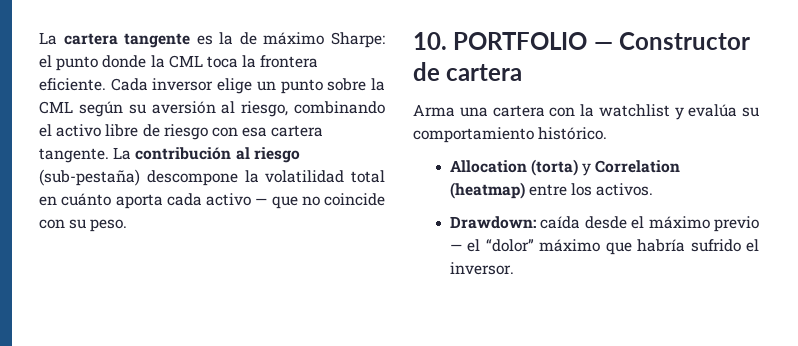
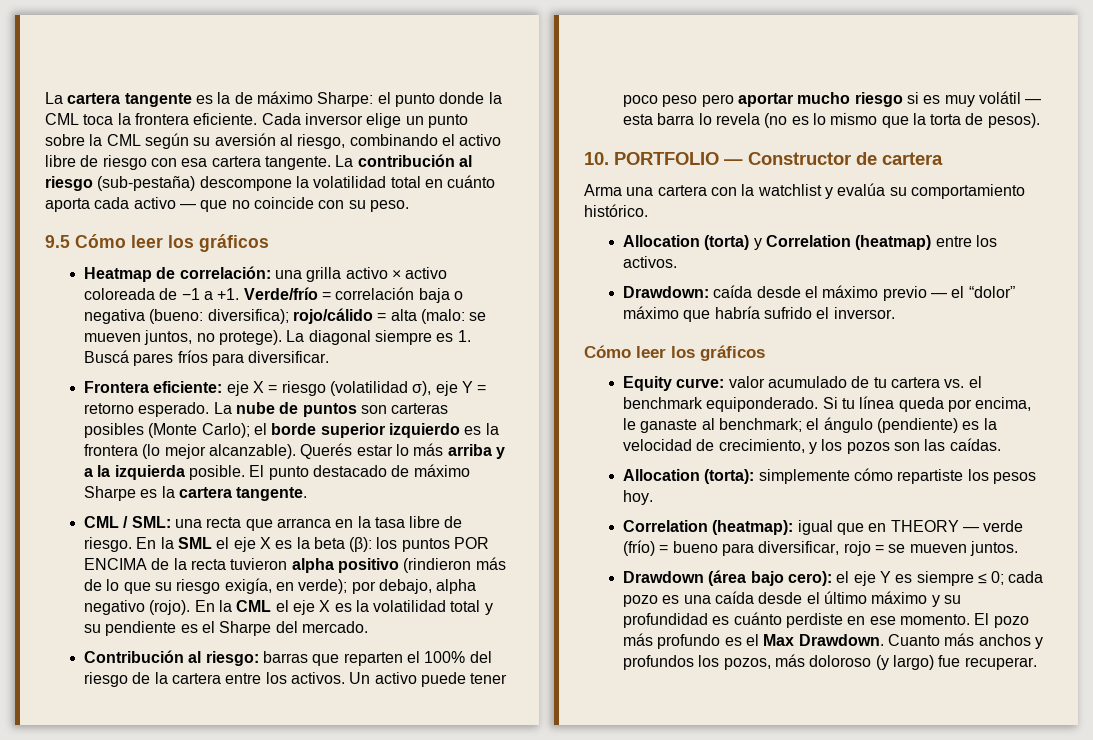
(128, 225) none -> [45,234,269,252] [83,266,448,282] [83,287,463,303] [83,308,487,324] [83,330,471,345] [83,350,330,366] [83,381,487,396] [83,402,449,417] [83,423,499,438] [83,443,505,459] [83,464,470,480] [83,486,308,501] [83,516,463,531] [83,537,490,552] [83,557,506,573] [83,578,477,594] [83,600,493,615] [83,621,368,636] [83,650,492,666] [83,672,508,687] [622,91,1042,107] [622,113,1040,128] // 9.5 Cómo leer los gráficos // Heatmap de correlación: una grilla activo × activo coloreada de −1 a +1. Verde/frío = correlación baja o negativa (bueno: diversifica); rojo/cálido = alta (malo: se mueven juntos, no protege). La diagonal siempre es 1. Buscá pares fríos para diversificar. // Frontera eficiente: eje X = riesgo (volatilidad σ), eje Y = retorno esperado. La nube de puntos son carteras posibles (Monte Carlo); el borde superior izquierdo es la frontera (lo mejor alcanzable). Querés estar lo más arriba y a la izquierda posible. El punto destacado de máximo Sharpe es la cartera tangente. // CML / SML: una recta que arranca en la tasa libre de riesgo. En la SML el eje X es la beta (β): los puntos POR ENCIMA de la recta tuvieron alpha positivo (rindieron más de lo que su riesgo exigía, en verde); por debajo, alpha negativo (rojo). En la CML el eje X es la volatilidad total y su pendiente es el Sharpe del mercado. // Contribución al riesgo: barras que reparten el 100% del riesgo de la cartera entre los activos. Un activo puede tener poco peso pero aportar mucho riesgo si es muy volátil — esta barra lo revela (no es lo mismo que la torta de pesos).
(514, 268) none -> [584,345,765,361] [622,376,982,391] [622,396,1032,412] [622,417,997,433] [622,438,1001,454] [622,468,1036,484] [622,490,653,505] [622,520,1024,535] [622,540,1018,556] [622,570,1044,586] [622,591,961,607] [622,612,1029,628] [622,633,1043,649] [622,654,1037,670] // Cómo leer los gráficos // Equity curve: valor acumulado de tu cartera vs. el benchmark equiponderado. Si tu línea queda por encima, le ganaste al benchmark; el ángulo (pendiente) es la velocidad de crecimiento, y los pozos son las caídas. // Allocation (torta): simplemente cómo repartiste los pesos hoy. // Correlation (heatmap): igual que en THEORY — verde (frío) = bueno para diversificar, rojo = se mueven juntos. // Drawdown (área bajo cero): el eje Y es siempre ≤ 0; cada pozo es una caída desde el último máximo y su profundidad es cuánto perdiste en ese momento. El pozo más profundo es el Max Drawdown. Cuanto más anchos y profundos los pozos, más doloroso (y largo) fue recuperar.

